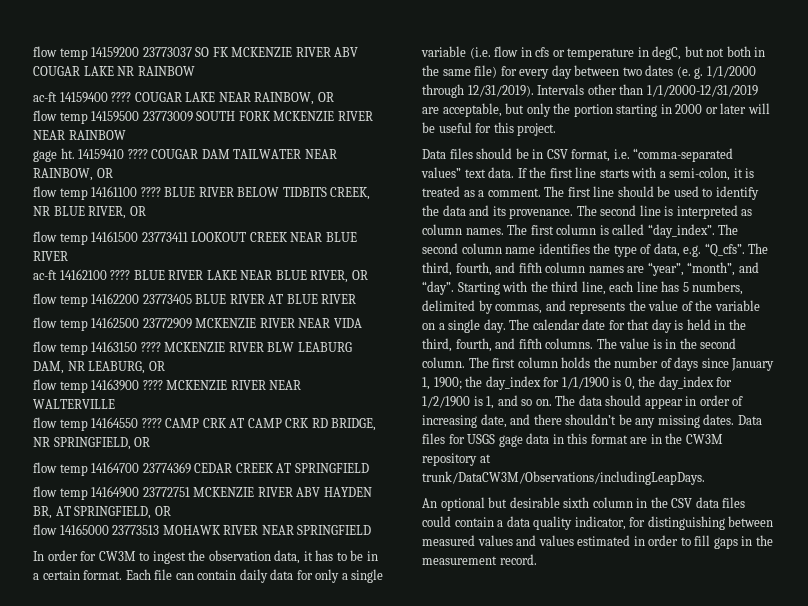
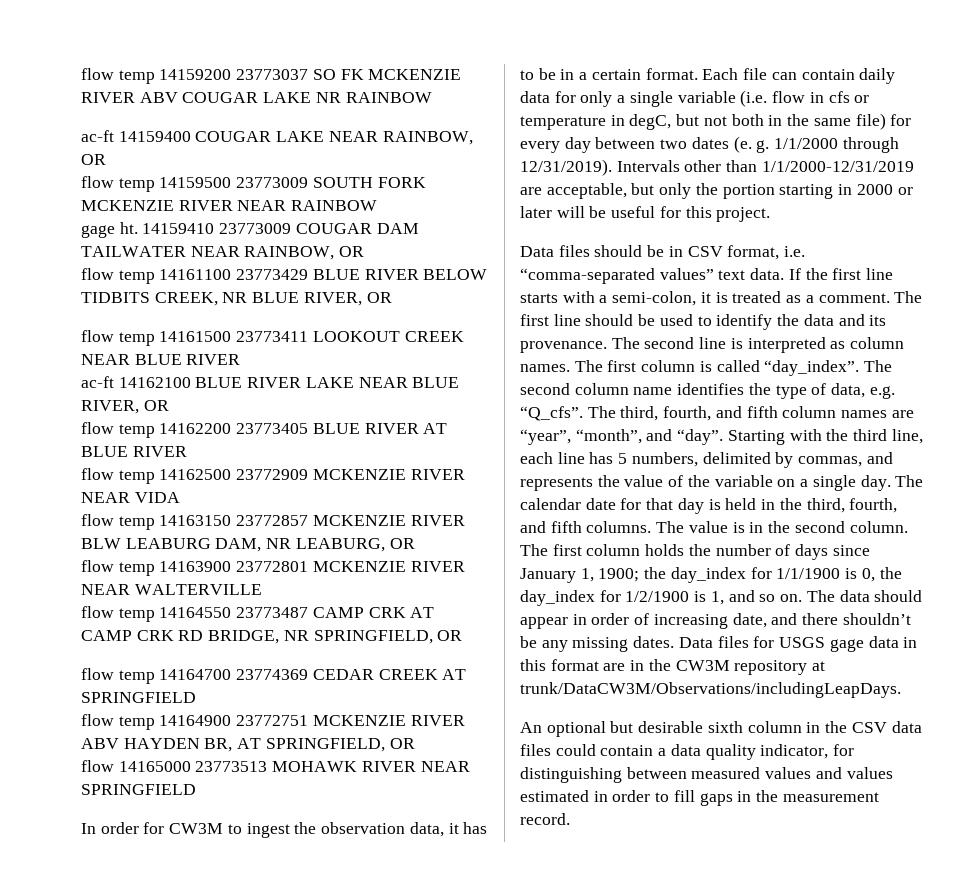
[111,92,132,102] ???? -> (191, 136) none
[127,149,148,159] ???? -> [219,223,292,234] 23773009
[140,187,161,197] ???? -> [236,269,309,280] 23773429
[110,270,131,280] ???? -> (191, 382) none
[140,342,161,352] ???? -> [236,515,309,526] 23772857
[142,380,163,390] ???? -> [236,561,309,572] 23772801
[141,418,162,428] ???? -> [236,607,309,618] 23773487

